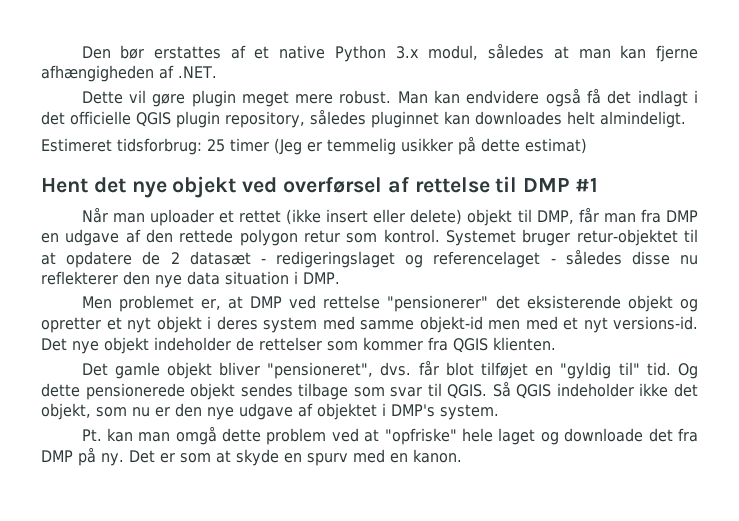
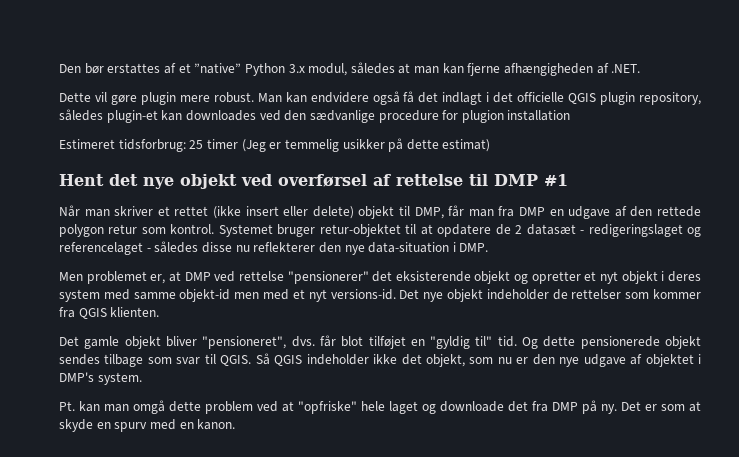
[279,45,326,59] native -> [194,63,242,74] ”native”
[241,91,289,107] meget -> (176, 98) none
[371,111,439,128] pluginnet -> [106,110,158,123] plugin-et
[567,111,686,128] helt almindeligt. -> [259,110,571,123] ved den sædvanlige procedure for plugion installation
[149,209,214,226] uploader -> [114,206,154,216] skriver
[187,271,289,285] data situation -> [368,242,450,253] data-situation

